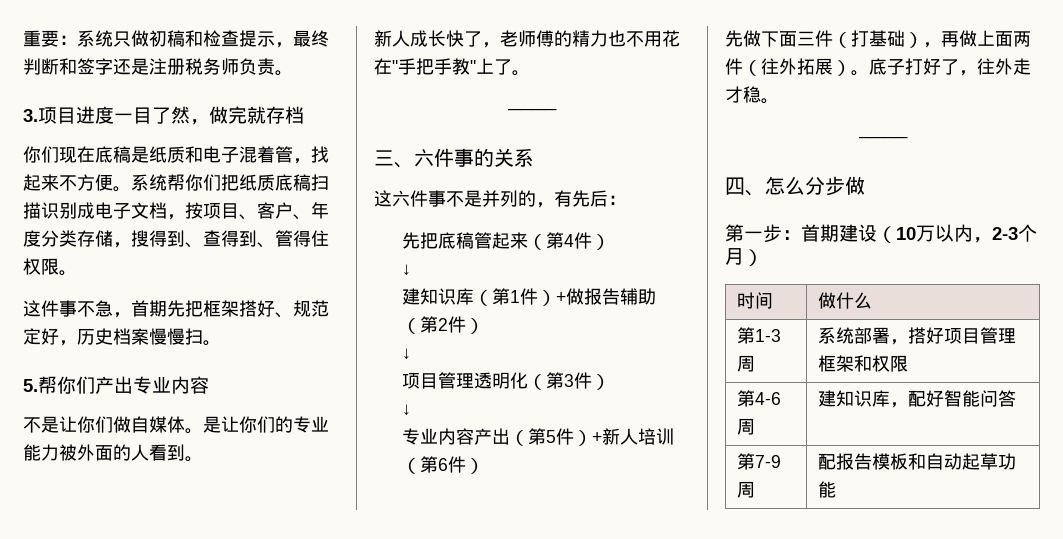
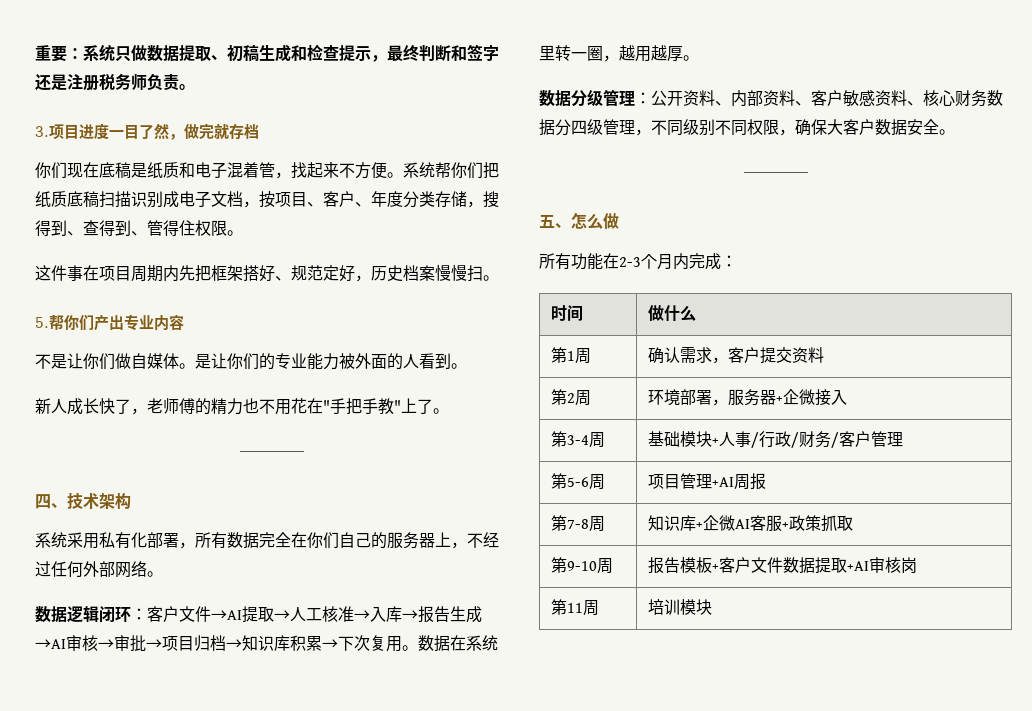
[149,30,185,47] 初稿 -> [147,44,291,62] 数据提取、初稿生成
[77,300,167,318] 不急，首期 -> [83,265,179,282] 在项目周期内
[374,148,534,168] [374,190,626,208] [401,232,610,250] [401,264,411,275] [401,288,656,306] [401,316,484,334] [401,348,411,359] [401,372,610,390] [401,404,411,415] [401,428,674,446] [401,456,484,474] [725,30,1031,48] [725,58,1031,76] [725,86,779,104] [857,137,908,143] [725,176,865,196] [725,224,1037,243] [725,248,763,266] 三、六件事的关系 // 这六件事不是并列的，有先后： // 先把底稿管起来（第4件） // ↓ // 建知识库（第1件）+做报告辅助（第2件） // ↓ // 项目管理透明化（第3件） // ↓ // 专业内容产出（第5件）+新人培训（第6件） // 先做下面三件（打基础），再做上面两件（往外拓展）。底子打好了，往外走才稳。 // ──── // 四、怎么分步做 // 第一步：首期建设（10万以内，2-3个月） -> [35,492,131,510] [35,532,499,549] [35,560,163,578] [35,606,482,623] [35,635,498,652] [539,45,699,62] [539,89,1003,107] [539,119,955,136] [743,172,808,178] [539,213,619,229] [539,253,737,270] 四、技术架构 // 系统采用私有化部署，所有数据完全在你们自己的服务器上，不经过任何外部网络。 // 数据逻辑闭环：客户文件→AI提取→人工核准→入库→报告生成→AI审核→审批→项目归档→知识库积累→下次复用。数据在系统里转一圈，越用越厚。 // 数据分级管理：公开资料、内部资料、客户敏感资料、核心财务数据分四级管理，不同级别不同权限，确保大客户数据安全。 // ──── // 五、怎么做 // 所有功能在2-3个月内完成：
[755,329,782,342] [737,355,756,372] [818,327,1017,345] [818,355,909,372] [737,390,782,407] [737,418,756,435] [818,390,1017,408] [737,453,782,470] [737,481,756,498] [818,453,837,470] 1-3周 | 系统部署，搭好项目管理框架和权限 // 第4-6周 | 建知识库，配好智能问答 // 第7-9周 | 配 -> [567,348,592,364] [648,347,825,364] [551,389,592,406] [648,389,848,406] [551,431,606,448] [648,431,904,448] [551,473,606,490] [648,473,767,490] [551,515,606,532] [648,515,854,532] [551,557,614,574] 1周 | 确认需求，客户提交资料 // 第2周 | 环境部署，服务器+企微接入 // 第3-4周 | 基础模块+人事/行政/财务/客户管理 // 第5-6周 | 项目管理+AI周报 // 第7-8周 | 知识库+企微AI客服+政策抓取 // 第9-10周 |
[908,453,1017,470] [818,481,837,498] 和自动起草功能 -> [712,557,918,574] [551,599,600,616] [648,599,713,615] +客户文件数据提取+AI审核岗 // 第11周 | 培训模块

